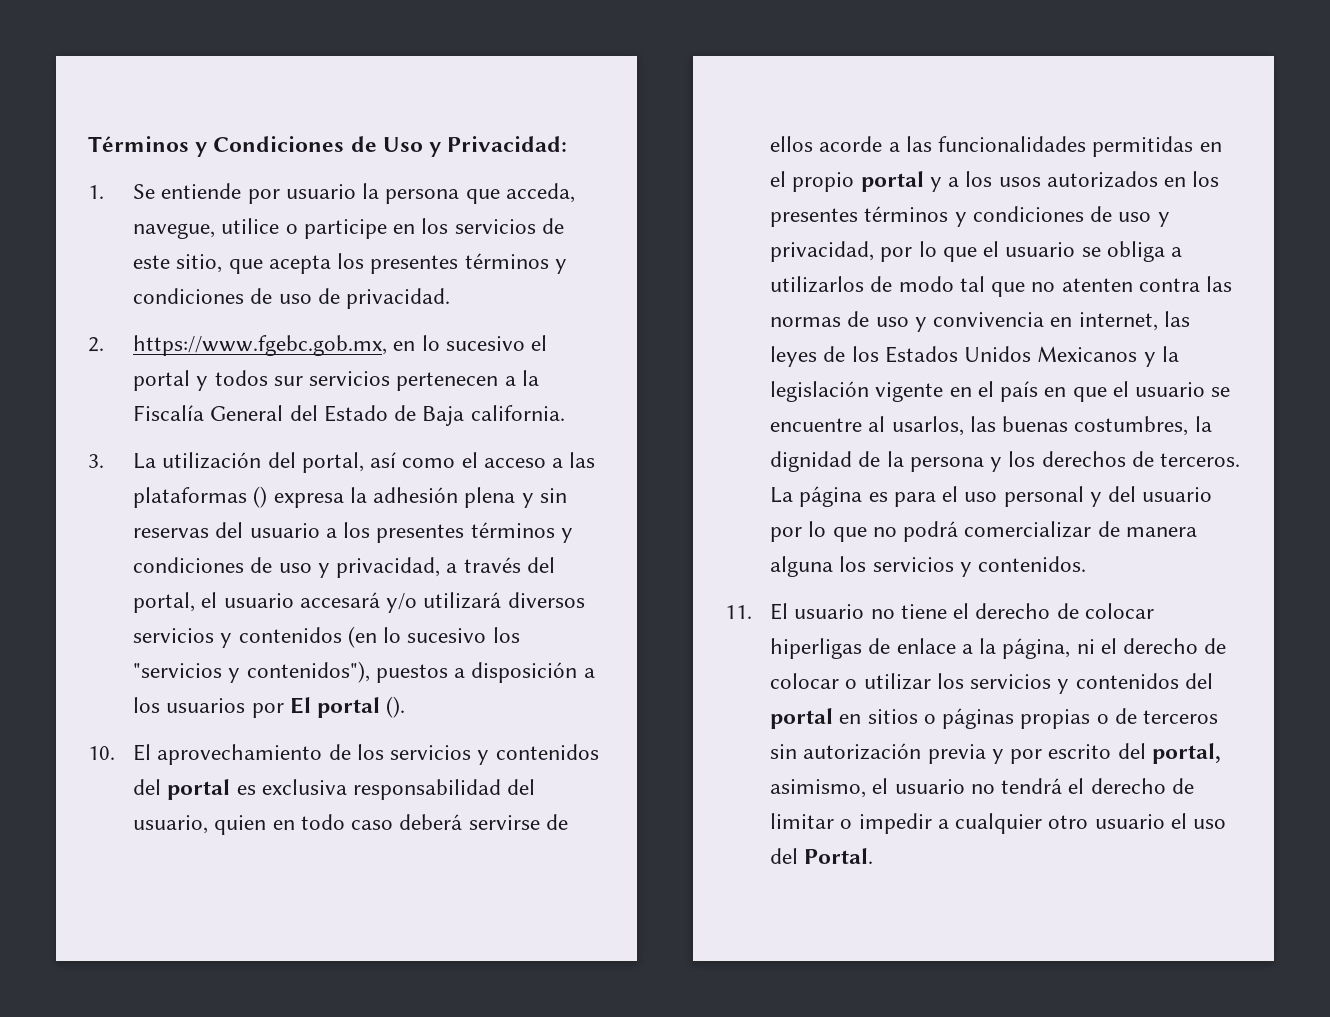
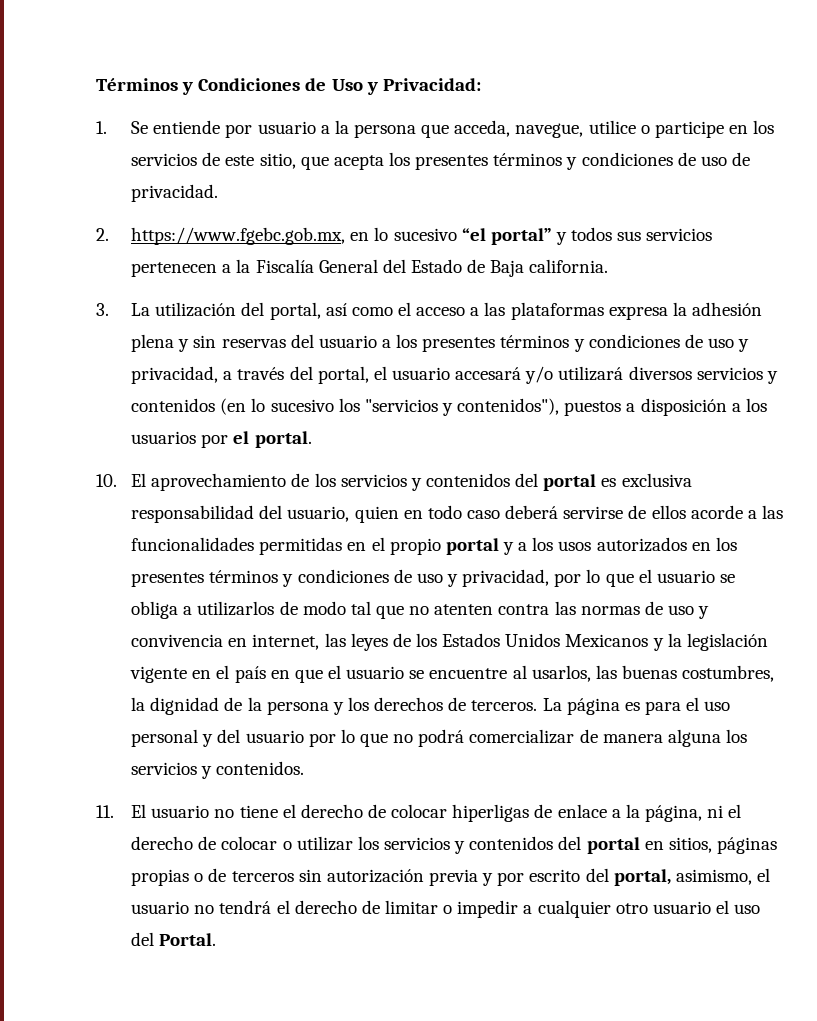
(356, 191) none -> [320,125,330,134] a
[531,335,548,351] [133,370,191,391] el portal -> [461,228,552,245] “el portal”
[273,376,303,386] sur -> [617,231,642,241] sus
[253,486,268,508] () -> (604, 311) none
[289,696,406,718] El portal (). -> [233,431,312,448] el portal.
[867,709,936,724] sitios o -> [668,837,712,853] sitios,

